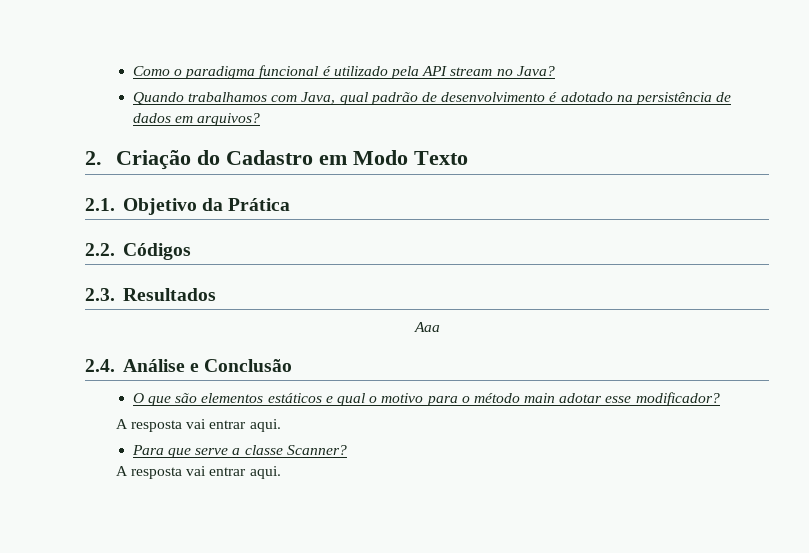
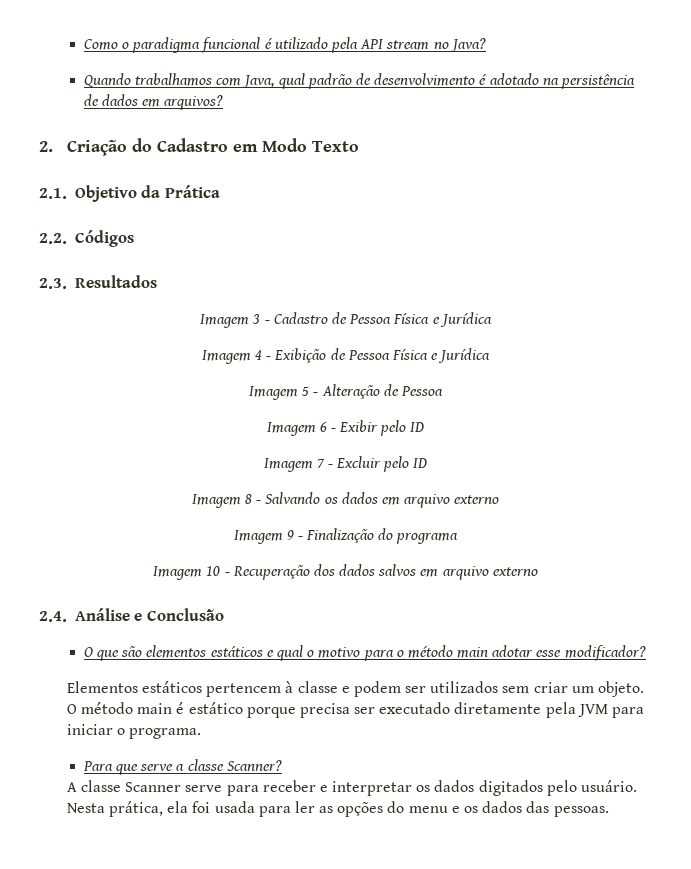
[413,322,440,332] Aaa -> [200,312,492,328] [201,348,491,364] [249,384,443,400] [266,420,425,436] [263,456,428,472] [191,492,500,508] [233,528,459,544] [153,564,538,580] Imagem 3 - Cadastro de Pessoa Física e Jurídica // Imagem 4 - Exibição de Pessoa Física e Jurídica // Imagem 5 - Alteração de Pessoa // Imagem 6 - Exibir pelo ID // Imagem 7 - Excluir pelo ID // Imagem 8 - Salvando os dados em arquivo externo // Imagem 9 - Finalização do programa // Imagem 10 - Recuperação dos dados salvos em arquivo externo
[115,419,281,432] A resposta vai entrar aqui. -> [66,681,645,697] [66,702,645,718] [66,724,202,739] Elementos estáticos pertencem à classe e podem ser utilizados sem criar um objeto. O método main é estático porque precisa ser executado diretamente pela JVM para iniciar o programa.
[131,466,281,479] resposta vai entrar aqui. -> [80,780,638,796] [66,801,609,817] classe Scanner serve para receber e interpretar os dados digitados pelo usuário. Nesta prática, ela foi usada para ler as opções do menu e os dados das pessoas.

